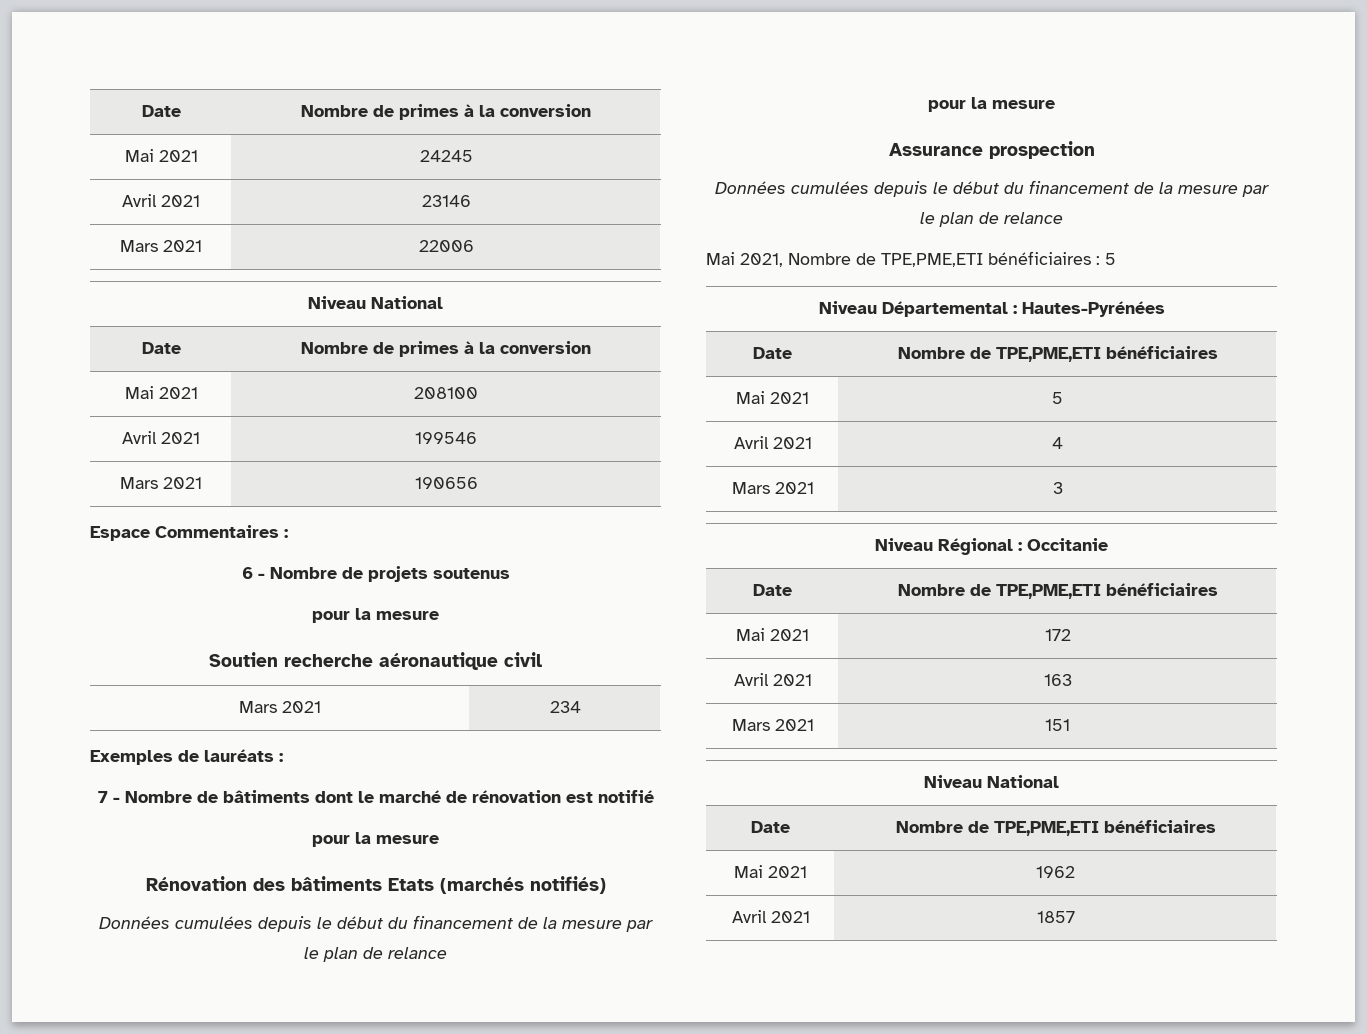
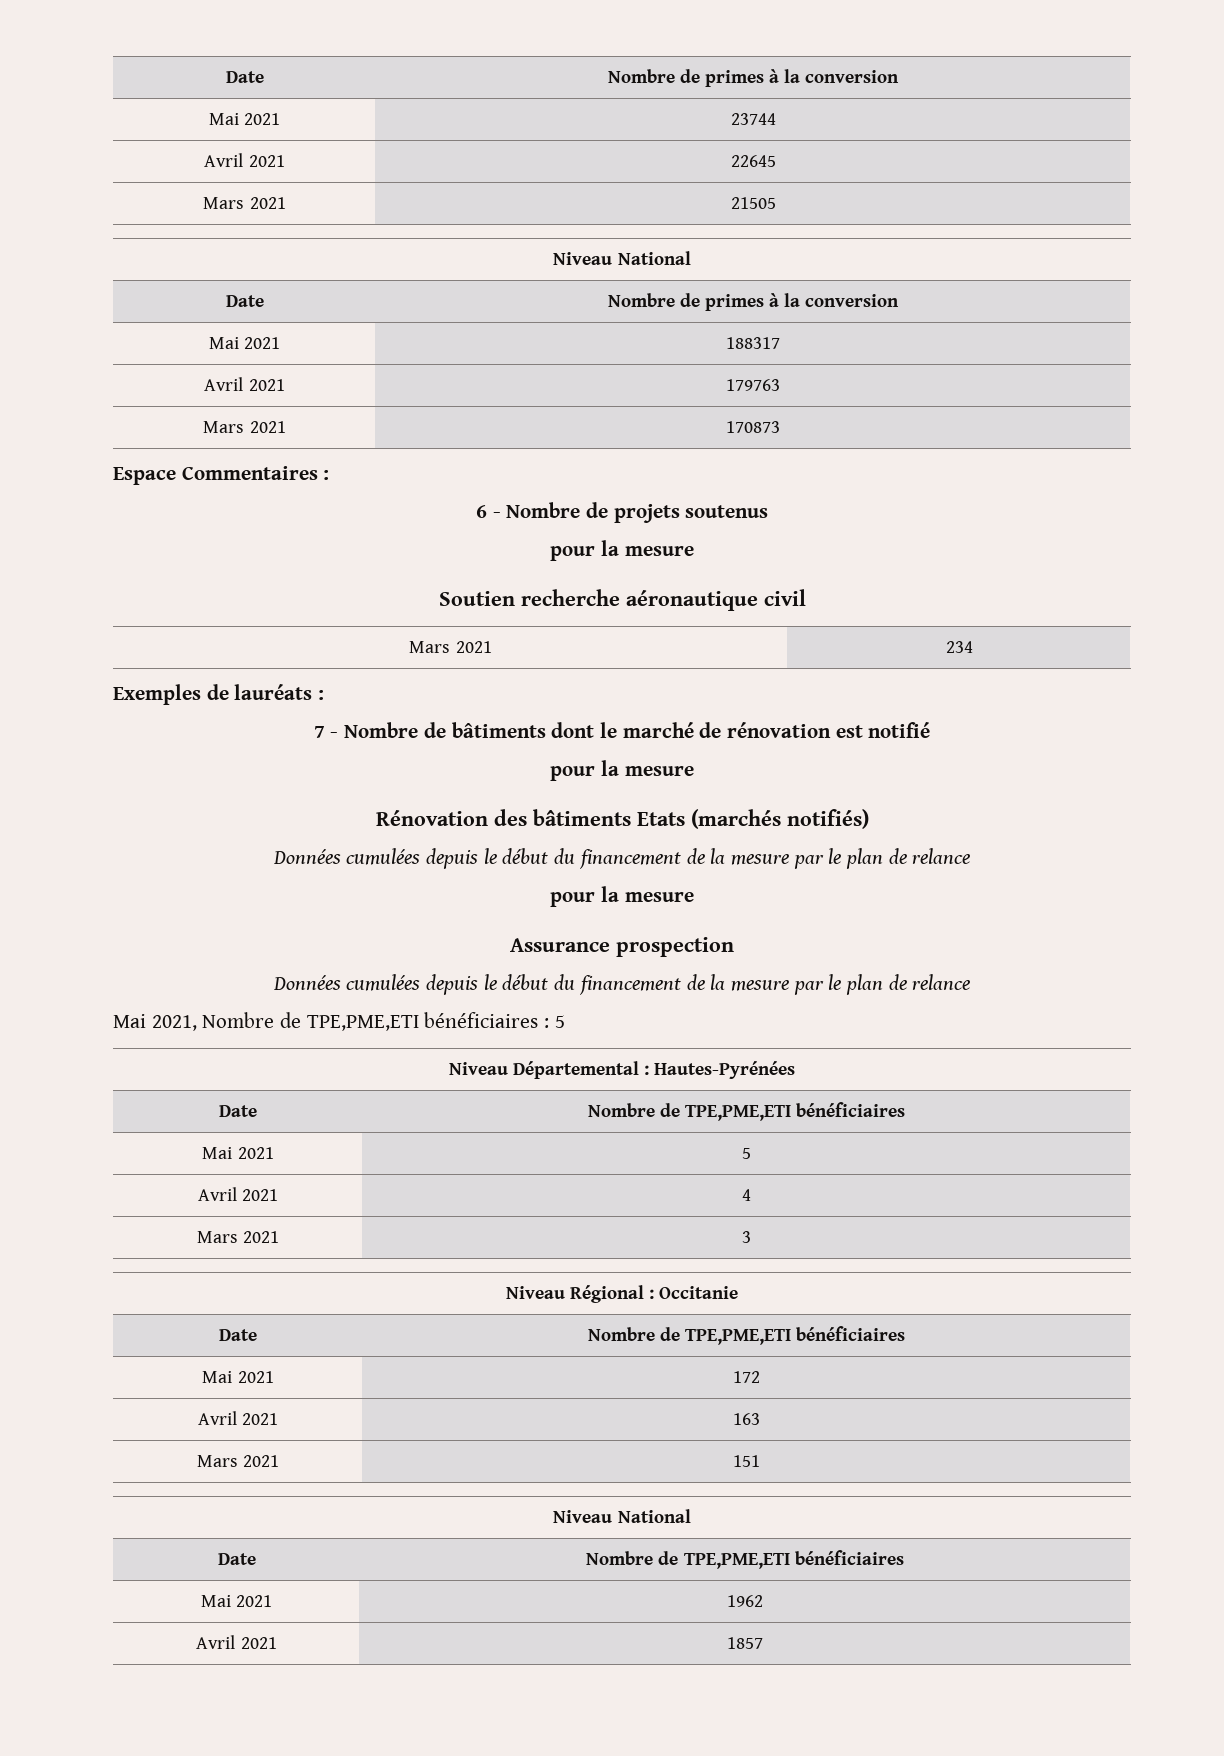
[141,105,181,117] [301,104,591,120] [124,149,198,162] [419,150,473,162] [122,194,200,207] [421,195,471,207] [120,240,202,252] [418,240,474,252] Date | Nombre de primes à la conversion // Mai 2021 | 24245 // Avril 2021 | 23146 // Mars 2021 | 22006 -> [225,71,264,83] [607,69,900,87] [208,113,281,125] [730,113,776,125] [204,153,285,167] [730,155,776,167] [203,197,286,209] [730,197,776,209] Date | Nombre de primes à la conversion // Mai 2021 | 23744 // Avril 2021 | 22645 // Mars 2021 | 21505
[414,387,478,399] [122,431,200,444] [415,432,477,444] [120,477,202,489] [414,477,478,489] 208100 // Avril 2021 | 199546 // Mars 2021 | 190656 -> [726,337,780,349] [204,377,285,391] [726,379,780,391] [203,421,286,433] [726,421,780,433] 188317 // Avril 2021 | 179763 // Mars 2021 | 170873

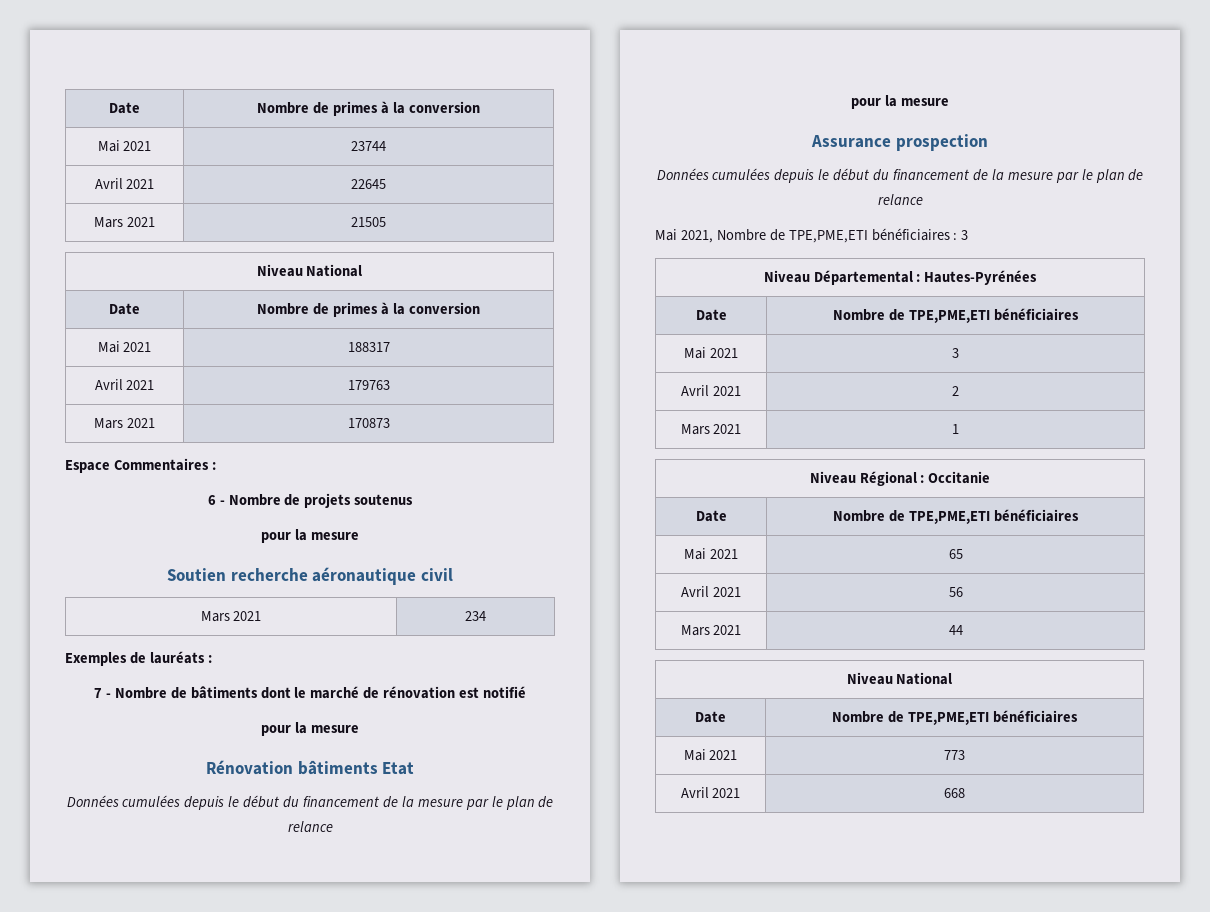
[493,809,869,829] des bâtiments Etats (marchés notifiés) -> [297,760,415,775] bâtiments Etat
[554,1015,565,1028] 5 -> [961,230,969,240] 3
[742,1148,751,1159] [197,1187,279,1201] [742,1189,751,1201] [196,1231,280,1243] [742,1231,751,1243] 5 // Avril 2021 | 4 // Mars 2021 | 3 -> [952,348,959,358] [681,385,741,396] [952,386,959,396] [680,424,742,435] [952,424,959,434] 3 // Avril 2021 | 2 // Mars 2021 | 1
[733,1371,760,1383] [197,1411,279,1425] [733,1413,760,1425] [196,1455,280,1467] [733,1455,760,1467] 172 // Avril 2021 | 163 // Mars 2021 | 151 -> [948,549,963,559] [681,586,741,597] [948,587,963,597] [680,625,742,636] [948,625,963,635] 65 // Avril 2021 | 56 // Mars 2021 | 44
[727,1595,763,1607] [196,1635,277,1649] [727,1637,763,1649] 1962 // Avril 2021 | 1857 -> [944,750,965,760] [680,787,741,798] [944,788,965,798] 773 // Avril 2021 | 668

